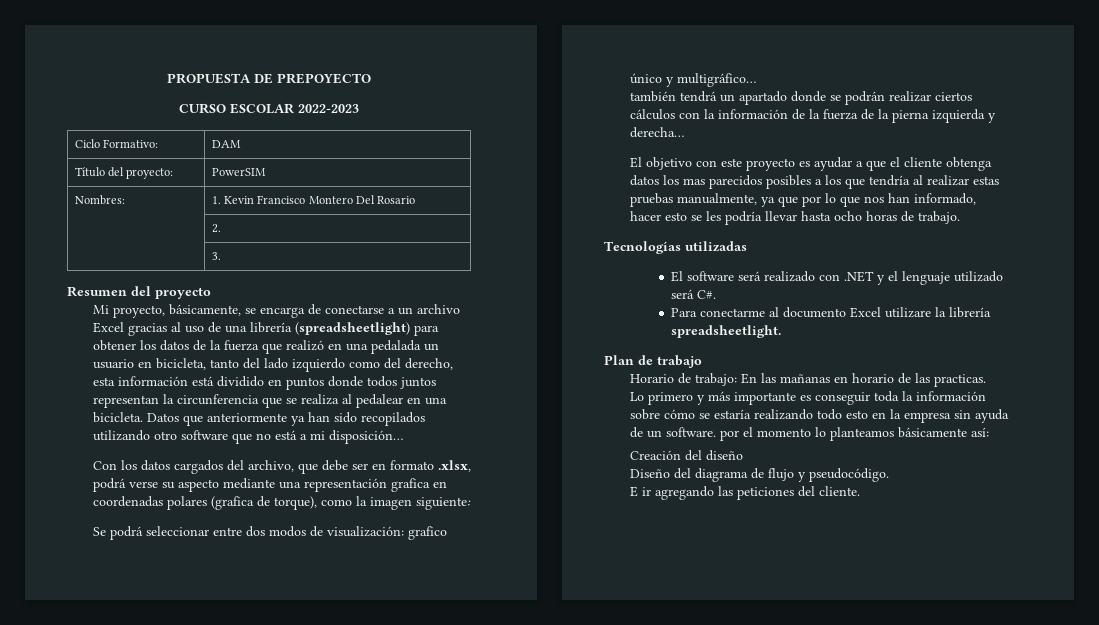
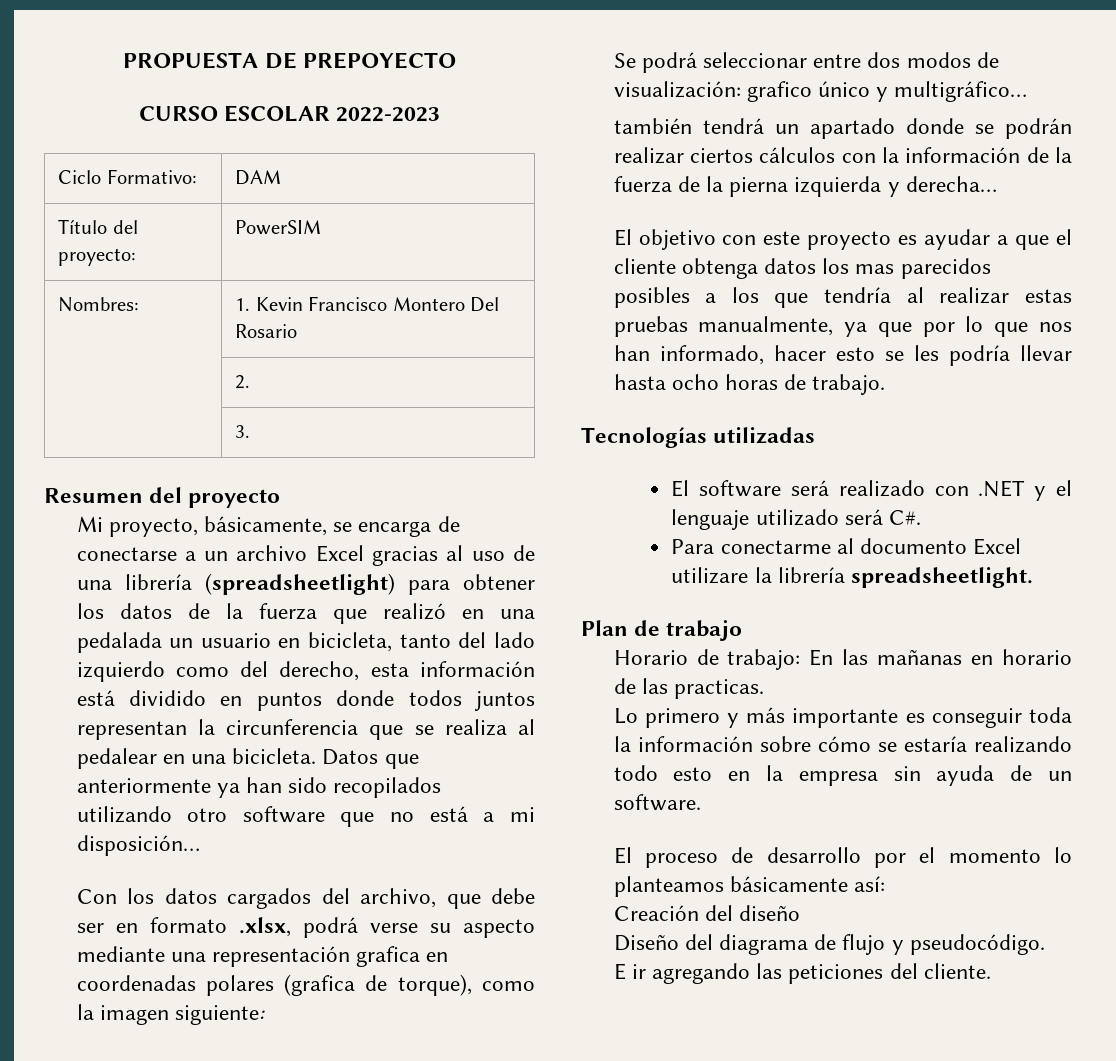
(716, 432) none -> [613,847,861,868] // El proceso de desarrollo

